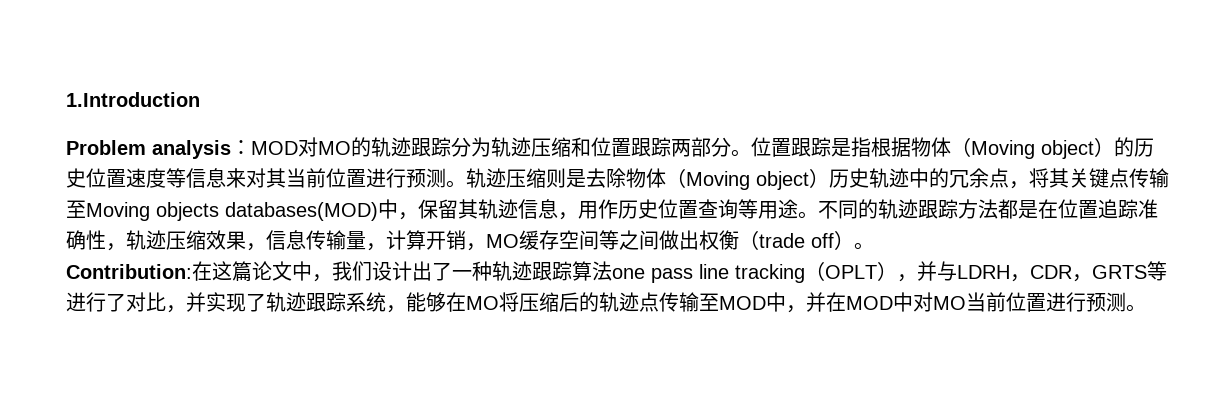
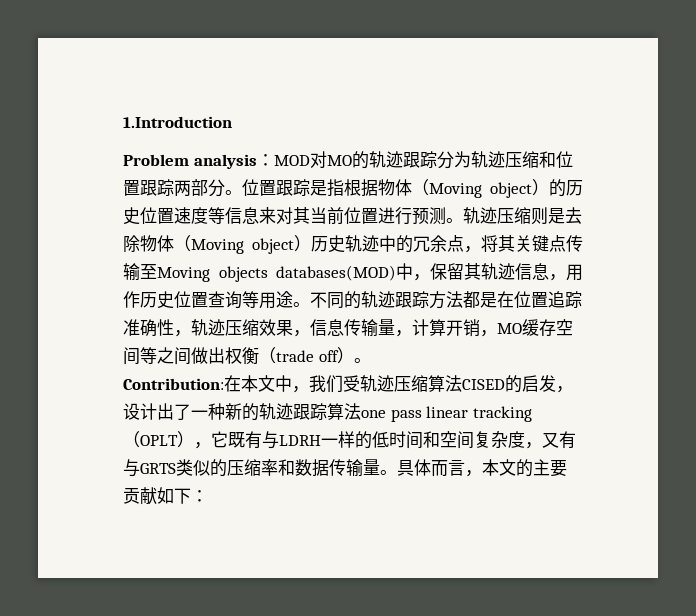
[212,261,272,282] 这篇论 -> [241,375,258,392] 本
(372, 271) none -> [343,375,573,393] 受轨迹压缩算法CISED的启发，
(492, 271) none -> [225,403,259,421] 新的
[699,264,729,279] line -> [426,406,469,418] linear
[917,261,1167,282] [66,292,1146,313] 并与LDRH，CDR，GRTS等进行了对比，并实现了轨迹跟踪系统，能够在MO将压缩后的轨迹点传输至MOD中，并在MOD中对MO当前位置进行预测。 -> [211,431,576,449] [123,459,567,477] [123,487,208,505] 它既有与LDRH一样的低时间和空间复杂度，又有与GRTS类似的压缩率和数据传输量。具体而言，本文的主要贡献如下：

